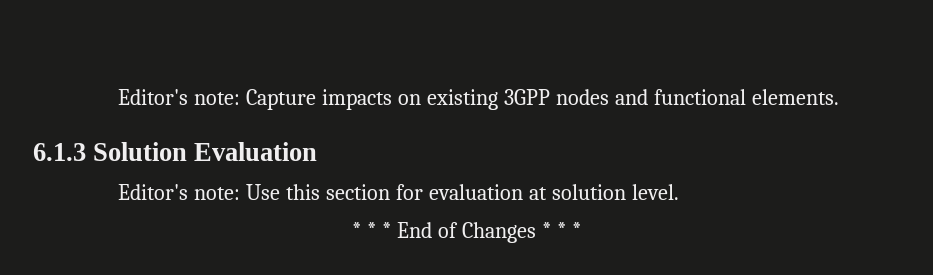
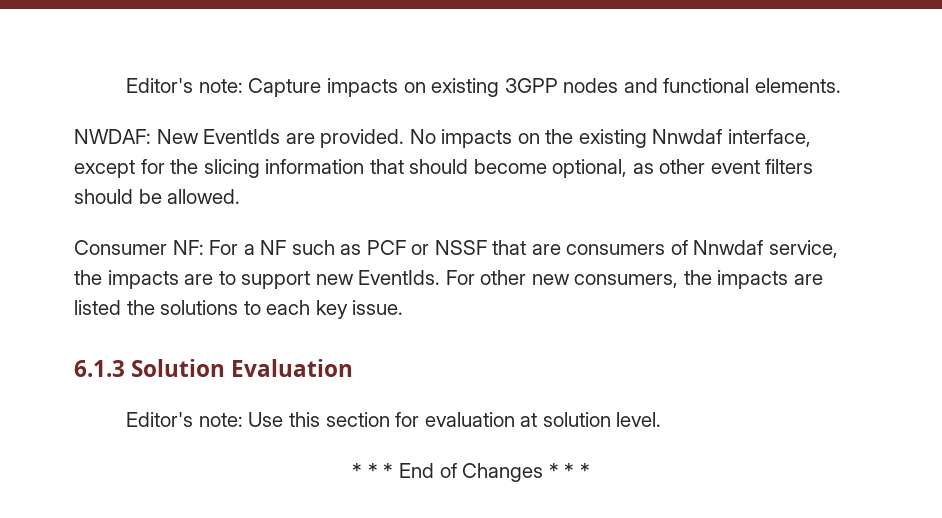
(839, 97) none -> [74,129,811,148] [74,159,814,178] [74,189,241,204] [74,240,839,258] [74,270,823,289] [74,300,404,319] // NWDAF: New EventIds are provided. No impacts on the existing Nnwdaf interface, except for the slicing information that should become optional, as other event filters should be allowed. // Consumer NF: For a NF such as PCF or NSSF that are consumers of Nnwdaf service, the impacts are to support new EventIds. For other new consumers, the impacts are listed the solutions to each key issue.

